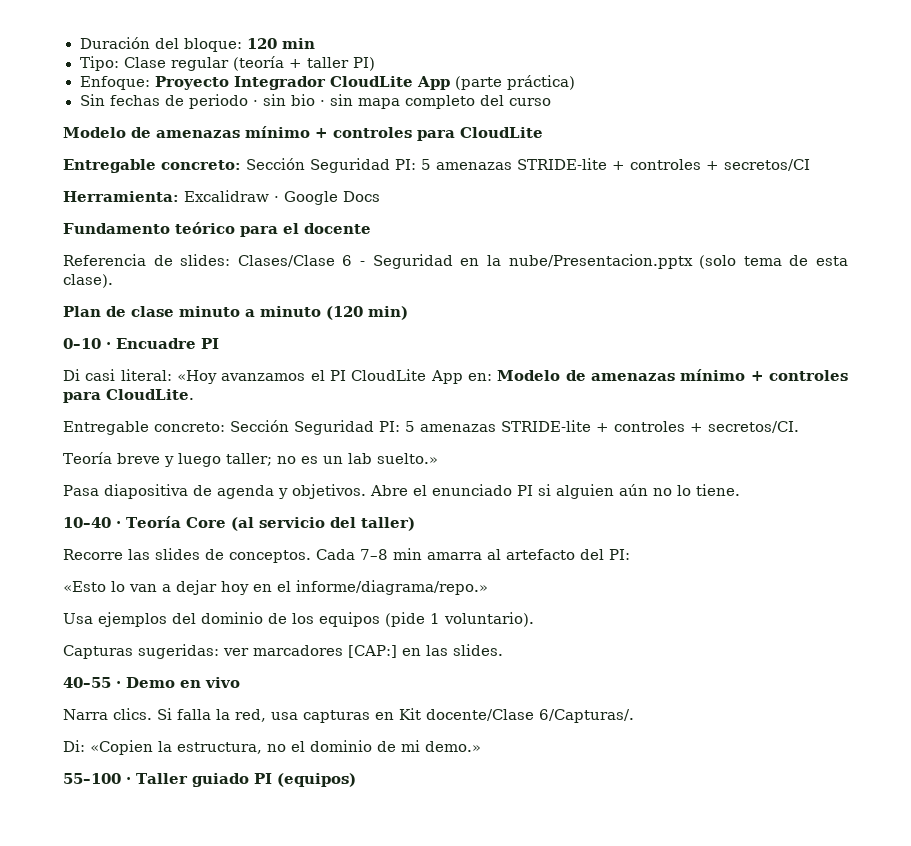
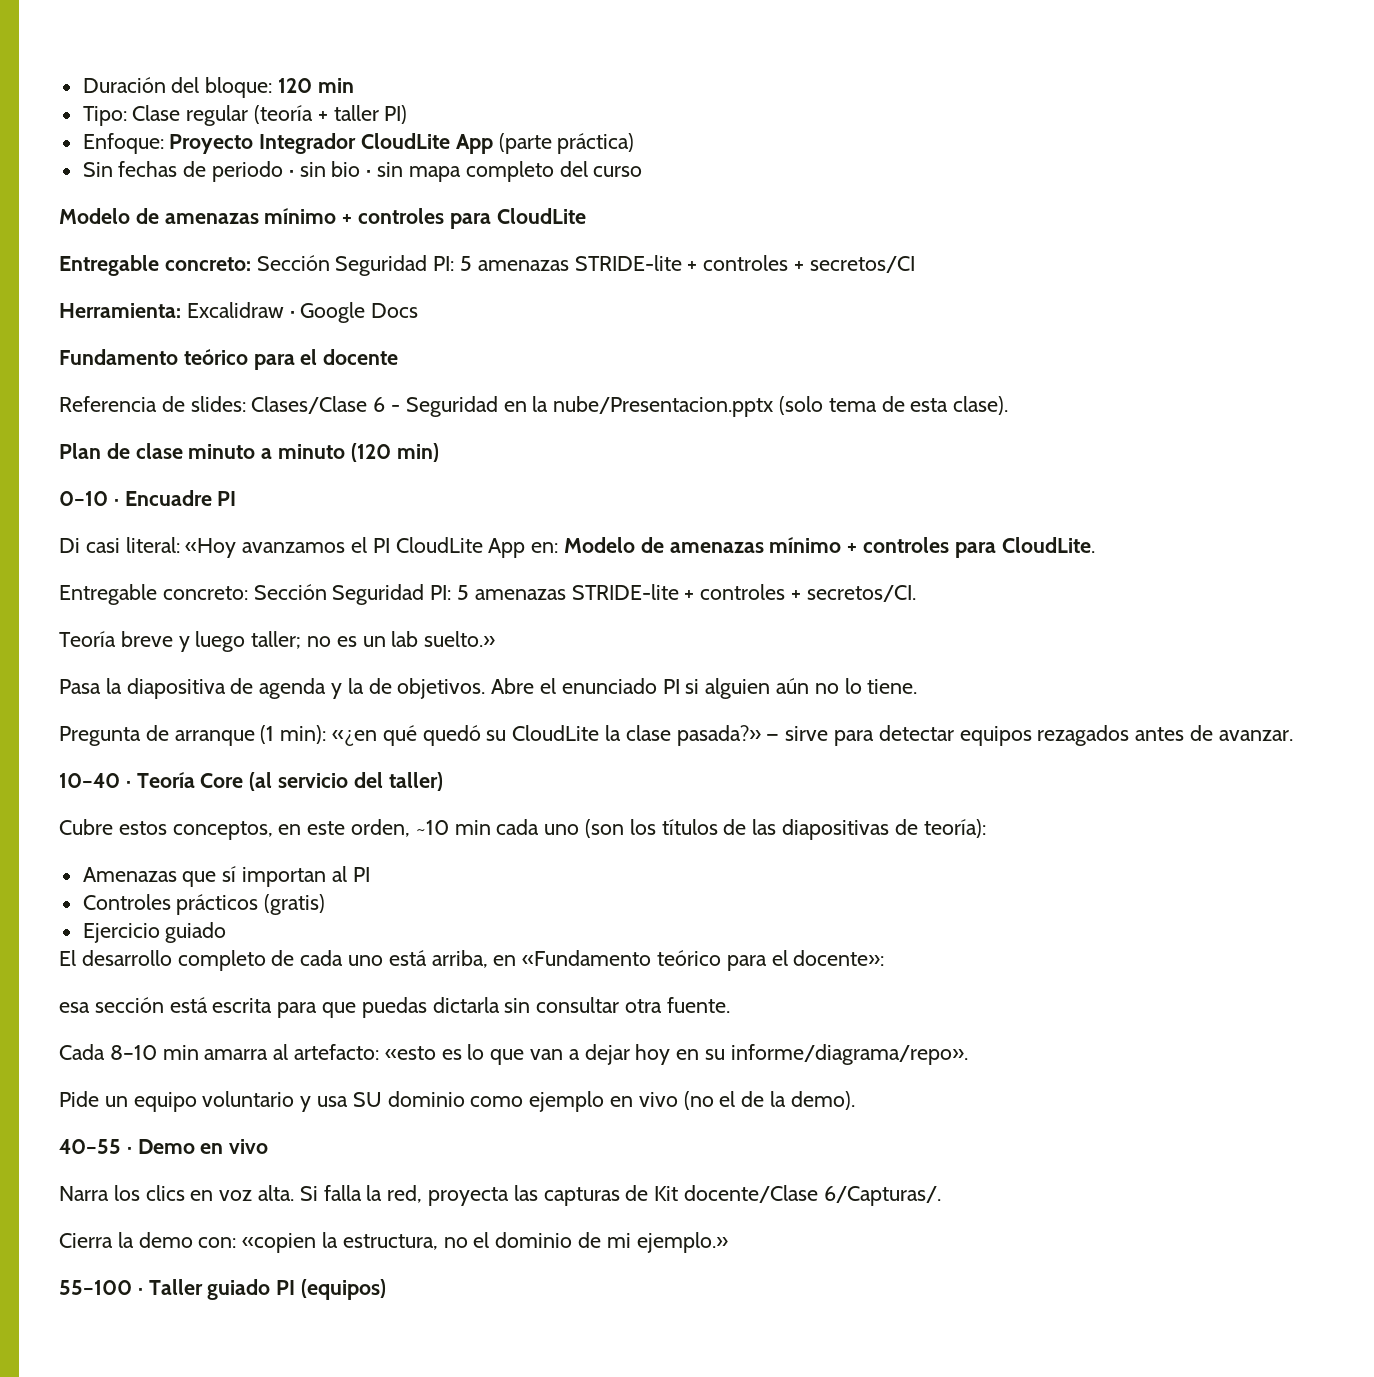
(99, 490) none -> [105,678,122,694] la
(288, 493) none -> [347,678,392,694] la de
(740, 490) none -> [59,725,1293,746] // Pregunta de arranque (1 min): «¿en qué quedó su CloudLite la clase pasada?» — sirve para detectar equipos rezagados antes de avanzar.
[63,548,630,563] [63,581,125,592] Recorre las slides de conceptos. Cada 7–8 min amarra al artefacto del PI: // «Esto lo -> [59,819,986,840] [82,866,370,887] [82,894,326,915] [82,922,227,943] [59,950,885,971] [59,997,730,1018] [59,1044,525,1065] Cubre estos conceptos, en este orden, ~10 min cada uno (son los títulos de las diapositivas de teoría): // Amenazas que sí importan al PI // Controles prácticos (gratis) // Ejercicio guiado // El desarrollo completo de cada uno está arriba, en «Fundamento teórico para el docente»: // esa sección está escrita para que puedas dictarla sin consultar otra fuente. // Cada 8–10 min amarra al artefacto: «esto es lo que
[277,580,488,595] [63,612,534,627] [63,644,503,659] el informe/diagrama/repo.» // Usa ejemplos del dominio de los equipos (pide 1 voluntario). // Capturas sugeridas: ver marcadores [CAP:] en las slides. -> [705,1044,968,1065] [59,1091,855,1112] su informe/diagrama/repo». // Pide un equipo voluntario y usa SU dominio como ejemplo en vivo (no el de la demo).
[113,708,634,723] [63,740,153,755] clics. Si falla la red, usa capturas en Kit docente/Clase 6/Capturas/. // Di: «Copien -> [113,1185,941,1206] [59,1232,317,1253] los clics en voz alta. Si falla la red, proyecta las capturas de Kit docente/Clase 6/Capturas/. // Cierra la demo con: «copien
[425,741,481,752] demo.» -> [636,1232,728,1253] ejemplo.»

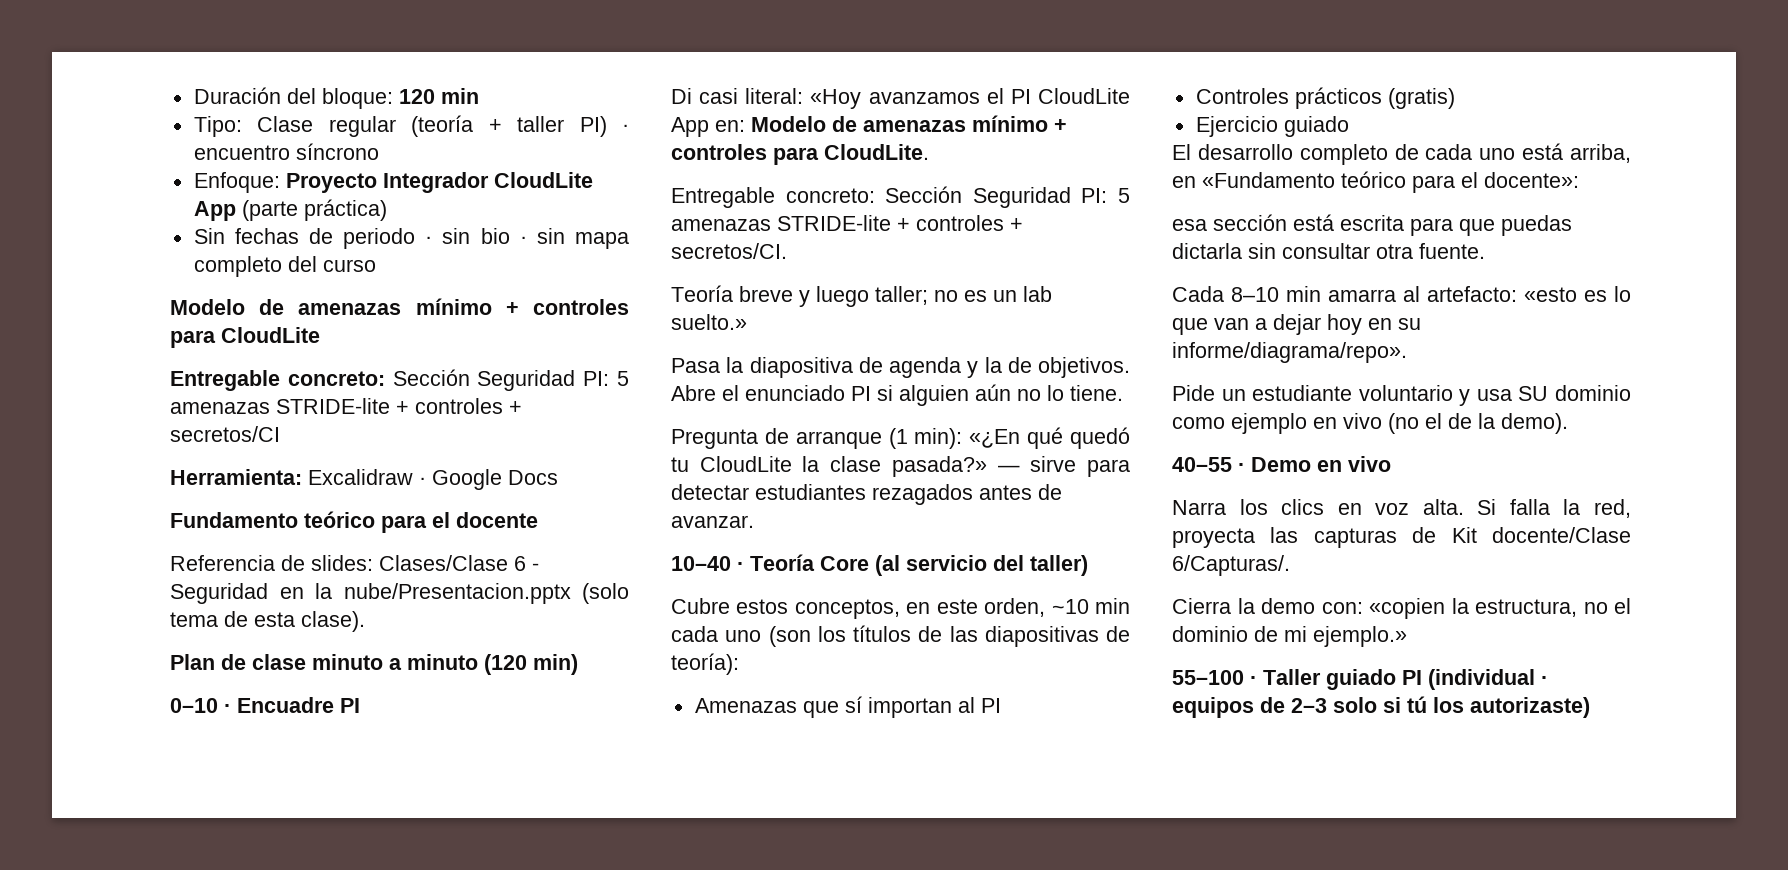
(408, 114) none -> [622,124,630,132] [193,143,379,160] · encuentro síncrono
[332,730,378,746] «¿en -> [969,429,1021,448] «¿En
[486,730,507,741] su -> [671,457,689,472] tu
[959,726,1032,746] equipos -> [755,484,866,500] estudiantes
[133,1092,197,1112] equipo -> [1252,385,1353,401] estudiante
[301,1279,387,1300] (equipos) -> [1428,669,1548,690] [1172,696,1590,718] (individual · equipos de 2–3 solo si tú los autorizaste)

